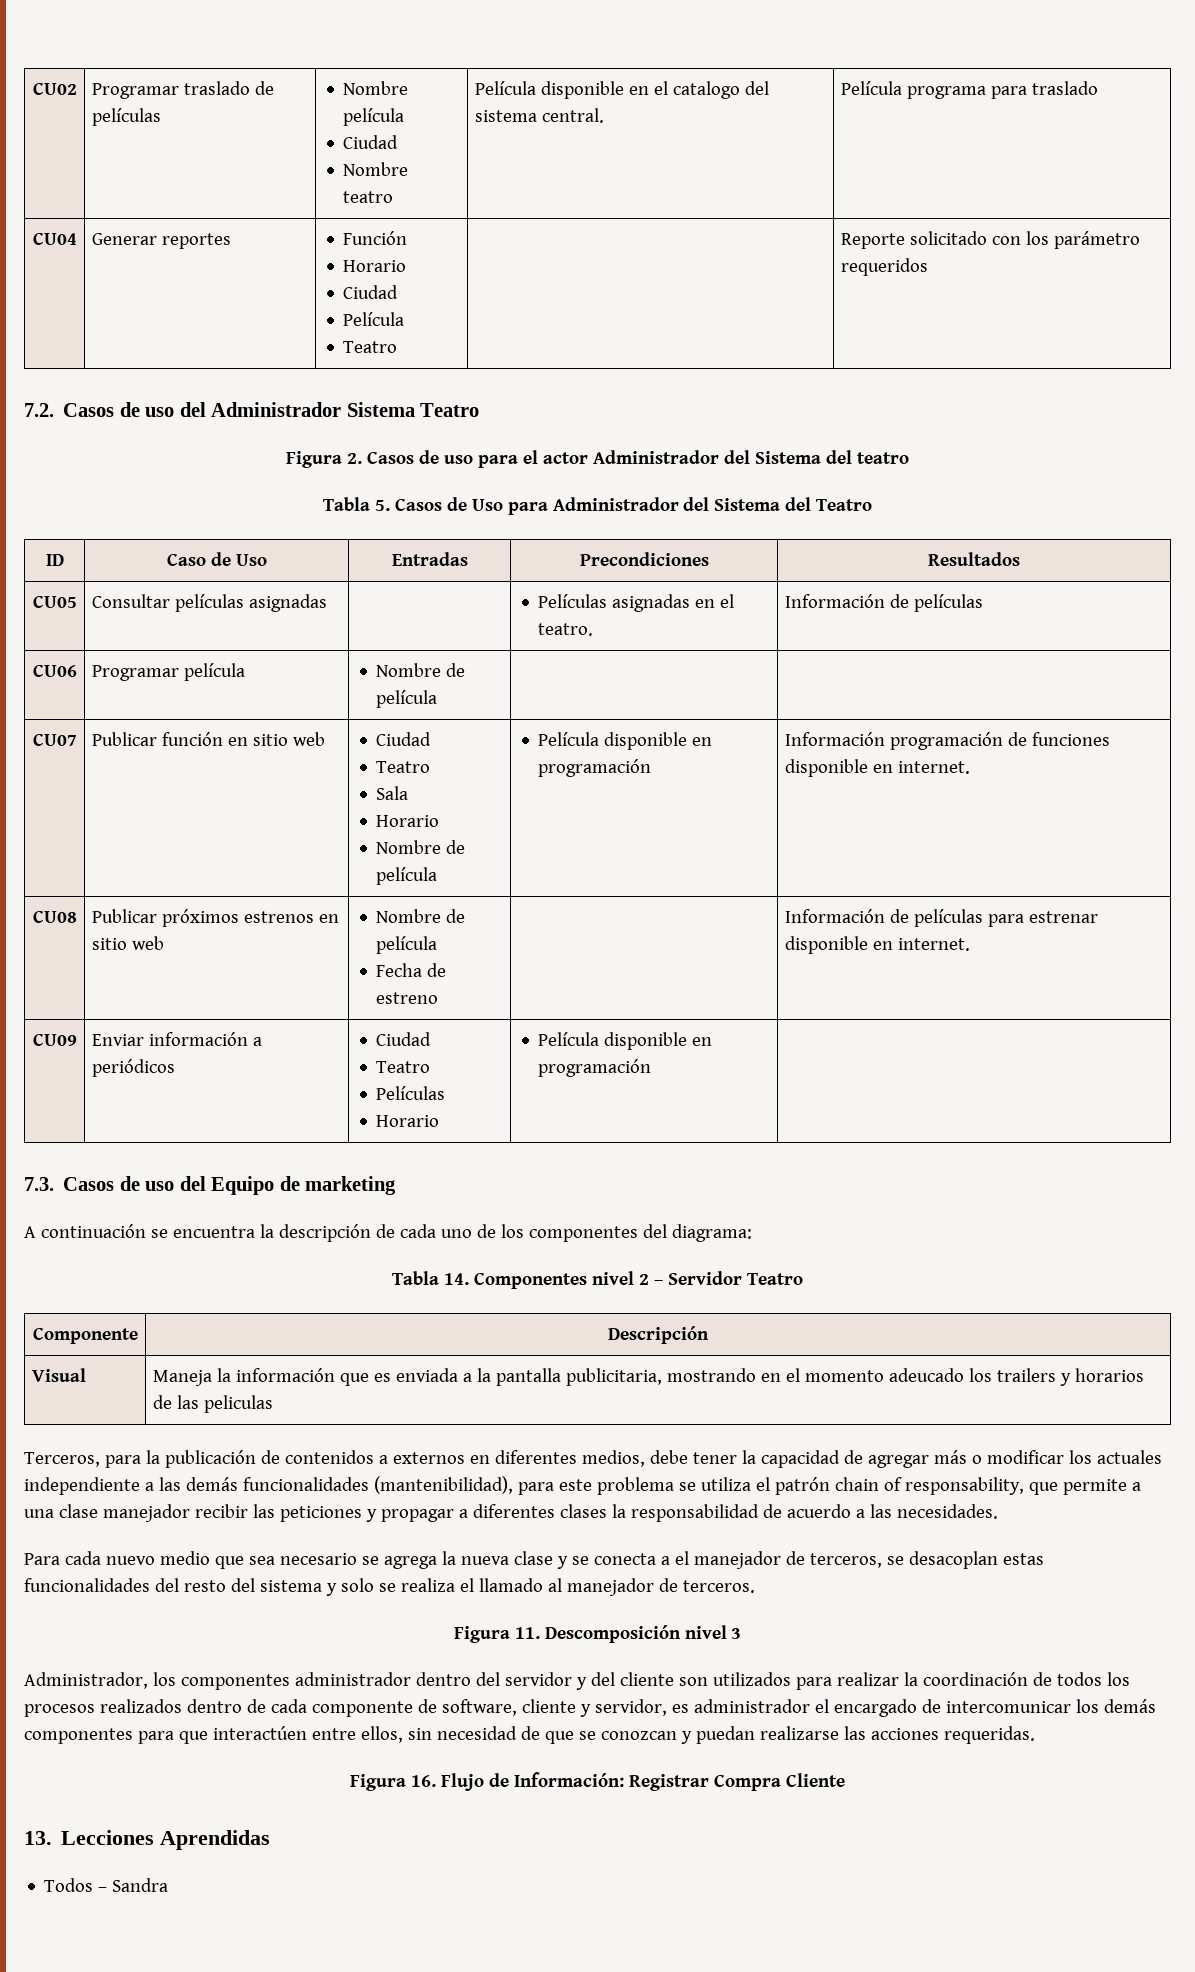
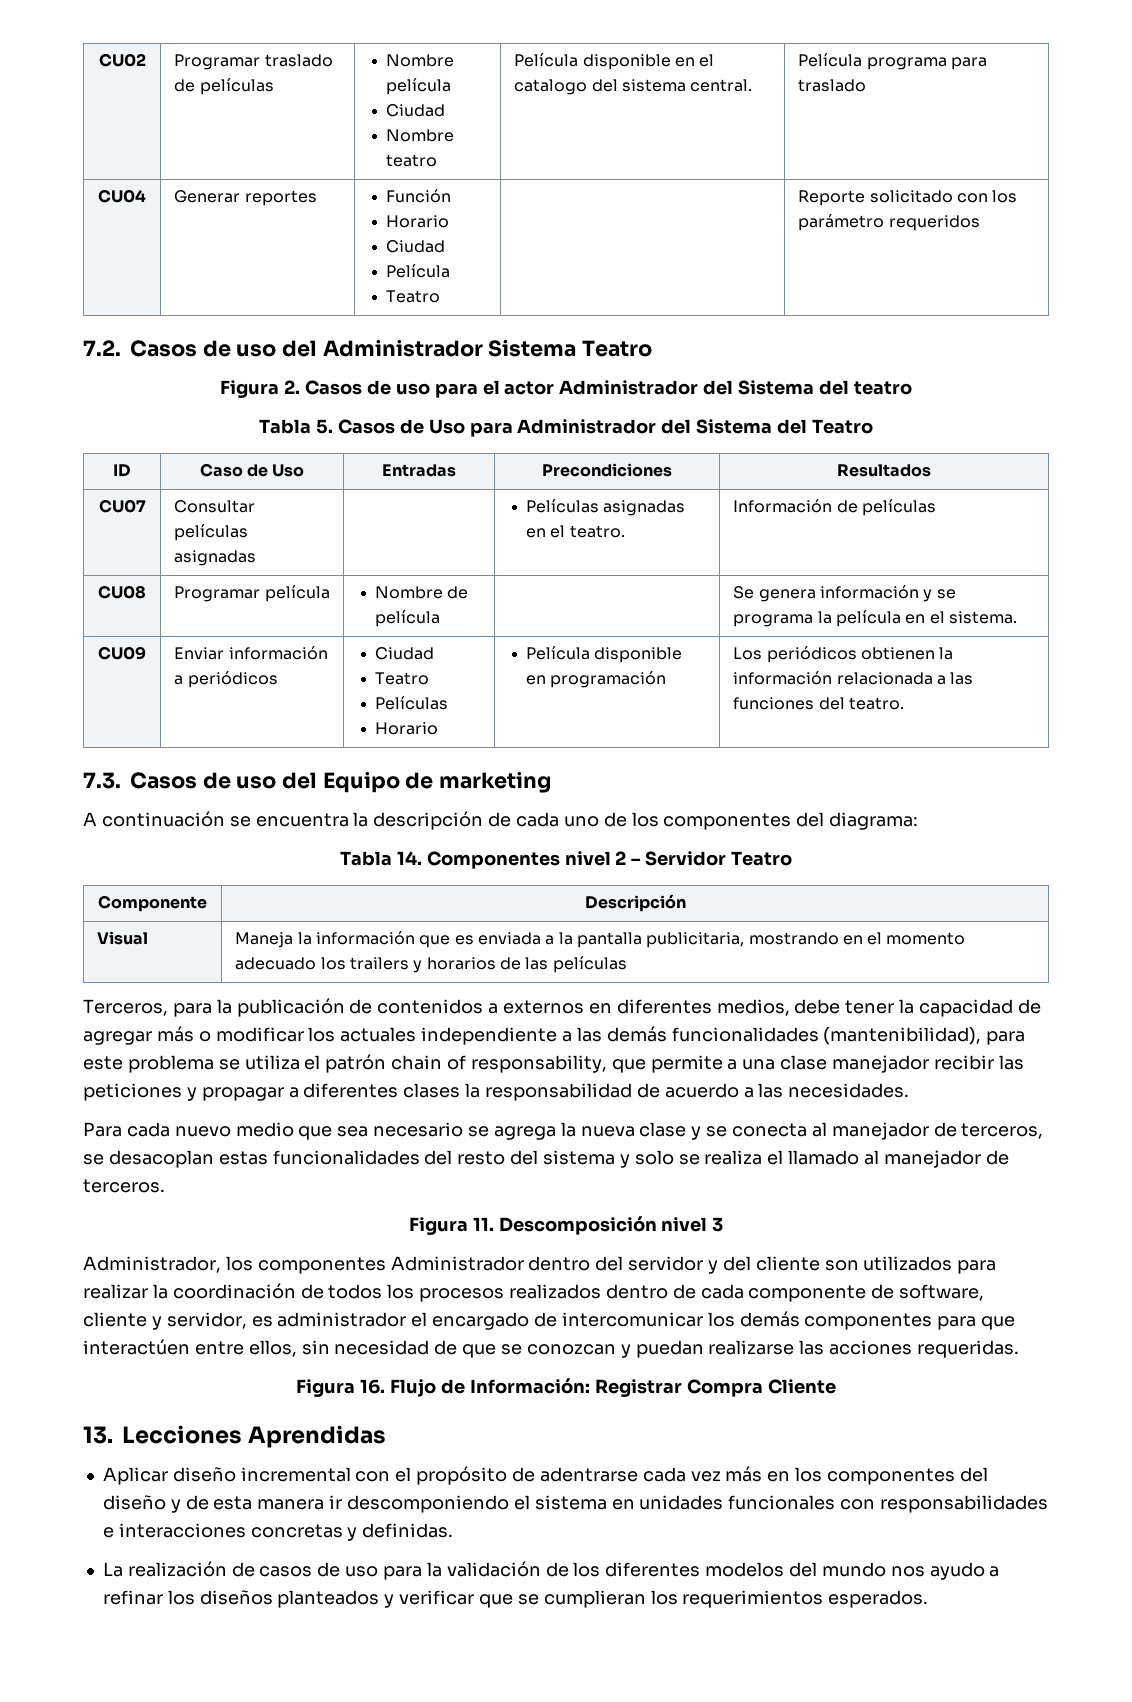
[32,595,77,608] CU05 -> [98,499,146,513] CU07
[32,664,77,677] CU06 -> [98,585,146,599] CU08
[32,733,77,746] [91,732,325,746] [376,732,432,746] [376,761,431,773] [376,786,409,800] [376,815,440,827] [376,840,466,854] [376,867,438,885] [538,732,713,750] [538,759,652,777] [784,732,1110,750] [784,759,970,777] [32,910,77,923] [91,909,339,927] [91,936,164,950] [376,909,466,923] [376,936,438,954] [376,963,447,977] [376,992,439,1004] [784,909,1098,927] [784,936,970,954] // CU07 | Publicar función en sitio web | Ciudad // Teatro // Sala // Horario // Nombre de película | Película disponible en programación | Información programación de funciones disponible en internet. // CU08 | Publicar próximos estrenos en sitio web | Nombre de película // Fecha de estreno | | Información de películas para estrenar disponible en internet. -> [733,585,956,602] [733,610,1017,627] Se genera información y se programa la película en el sistema.
(652, 1068) none -> [733,646,954,663] [733,671,974,685] [733,697,904,710] Los periódicos obtienen la información relacionada a las funciones del teatro.
[888,1368,964,1382] adeucado -> [235,957,317,970] adecuado
[203,1395,273,1413] peliculas -> [552,956,627,973] películas
[660,1551,689,1565] a el -> [811,1122,827,1137] al
[294,1672,411,1686] administrador -> [390,1256,524,1271] Administrador
[44,1878,169,1892] Todos – Sandra -> [102,1466,988,1485] [102,1495,1048,1513] [102,1523,454,1541] [102,1561,1000,1580] [102,1590,929,1608] Aplicar diseño incremental con el propósito de adentrarse cada vez más en los componentes del diseño y de esta manera ir descomponiendo el sistema en unidades funcionales con responsabilidades e interacciones concretas y definidas. // La realización de casos de uso para la validación de los diferentes modelos del mundo nos ayudo a refinar los diseños planteados y verificar que se cumplieran los requerimientos esperados.

